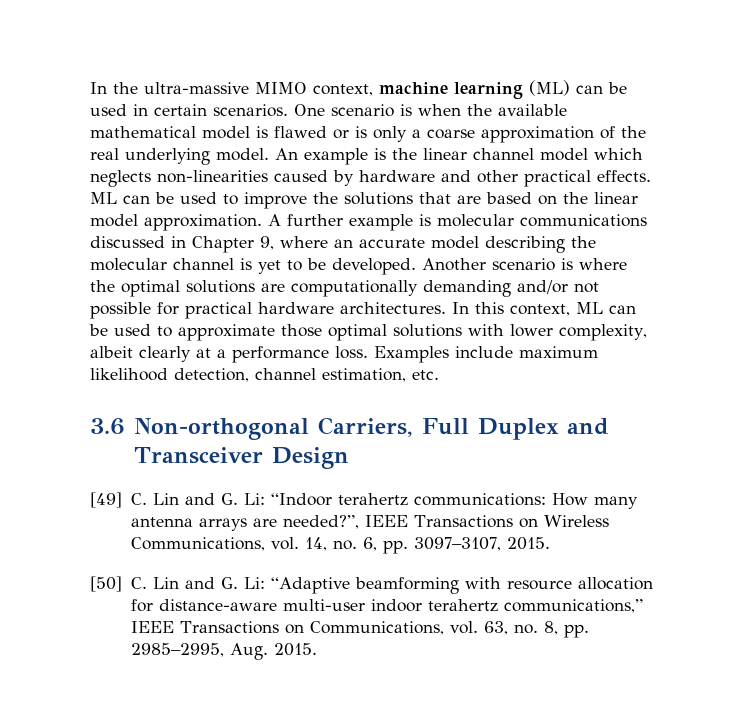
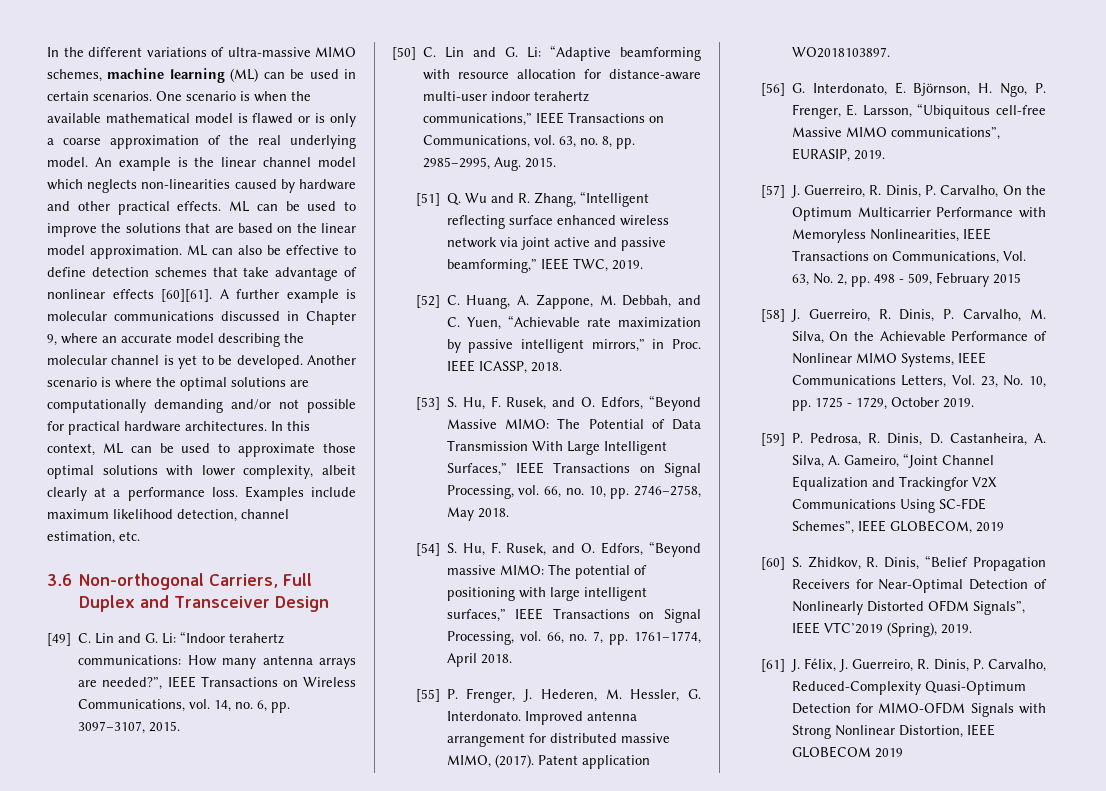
(138, 88) none -> [88,47,224,57] different variations of
[313,84,373,96] context, -> [47,69,102,82] schemes,
(262, 222) none -> [187,245,356,256] [47,267,358,281] [47,289,212,302] ML can also be effective to define detection schemes that take advantage of nonlinear effects [60][61].
(317, 649) none -> [415,191,649,207] [446,215,669,229] [446,237,666,251] [446,258,643,273] [415,294,701,309] [446,315,701,330] [446,339,701,353] [446,360,562,374] [415,395,701,411] [446,418,701,430] [446,440,667,455] [446,462,701,477] [446,485,701,499] [446,507,509,521] [415,541,701,557] [446,564,647,579] [446,587,647,601] [446,608,701,623] [446,631,701,645] [446,653,512,667] [415,688,701,703] [446,711,637,725] [446,733,670,747] [446,754,650,769] [791,47,890,58] [760,82,1046,97] [791,103,1046,119] [791,127,1000,140] [791,148,885,162] [760,185,1046,198] [791,207,1046,221] [791,228,991,243] [791,250,1026,264] [791,272,1021,287] [760,309,1046,322] [791,331,1047,344] [791,352,986,367] [791,375,1046,388] [791,397,974,411] [760,433,1046,446] [791,453,994,468] [791,476,997,491] [791,498,986,513] [791,520,1004,534] [760,555,1046,571] [791,579,1047,593] [791,600,1025,615] [791,622,972,637] [760,658,1046,672] [791,681,1026,695] [791,702,1046,717] [791,724,995,739] [791,746,903,758] // [51] Q. Wu and R. Zhang, “Intelligent reflecting surface enhanced wireless network via joint active and passive beamforming,” IEEE TWC, 2019. // [52] C. Huang, A. Zappone, M. Debbah, and C. Yuen, “Achievable rate maximization by passive intelligent mirrors,” in Proc. IEEE ICASSP, 2018. // [53] S. Hu, F. Rusek, and O. Edfors, “Beyond Massive MIMO: The Potential of Data Transmission With Large Intelligent Surfaces,” IEEE Transactions on Signal Processing, vol. 66, no. 10, pp. 2746–2758, May 2018. // [54] S. Hu, F. Rusek, and O. Edfors, “Beyond massive MIMO: The potential of positioning with large intelligent surfaces,” IEEE Transactions on Signal Processing, vol. 66, no. 7, pp. 1761–1774, April 2018. // [55] P. Frenger, J. Hederen, M. Hessler, G. Interdonato. Improved antenna arrangement for distributed massive MIMO, (2017). Patent application WO2018103897. // [56] G. Interdonato, E. Björnson, H. Ngo, P. Frenger, E. Larsson, “Ubiquitous cell-free Massive MIMO communications”, EURASIP, 2019. // [57] J. Guerreiro, R. Dinis, P. Carvalho, On the Optimum Multicarrier Performance with Memoryless Nonlinearities, IEEE Transactions on Communications, Vol. 63, No. 2, pp. 498 - 509, February 2015 // [58] J. Guerreiro, R. Dinis, P. Carvalho, M. Silva, On the Achievable Performance of Nonlinear MIMO Systems, IEEE Communications Letters, Vol. 23, No. 10, pp. 1725 - 1729, October 2019. // [59] P. Pedrosa, R. Dinis, D. Castanheira, A. Silva, A. Gameiro, “Joint Channel Equalization and Trackingfor V2X Communications Using SC-FDE Schemes”, IEEE GLOBECOM, 2019 // [60] S. Zhidkov, R. Dinis, “Belief Propagation Receivers for Near-Optimal Detection of Nonlinearly Distorted OFDM Signals”, IEEE VTC’2019 (Spring), 2019. // [61] J. Félix, J. Guerreiro, R. Dinis, P. Carvalho, Reduced-Complexity Quasi-Optimum Detection for MIMO-OFDM Signals with Strong Nonlinear Distortion, IEEE GLOBECOM 2019

